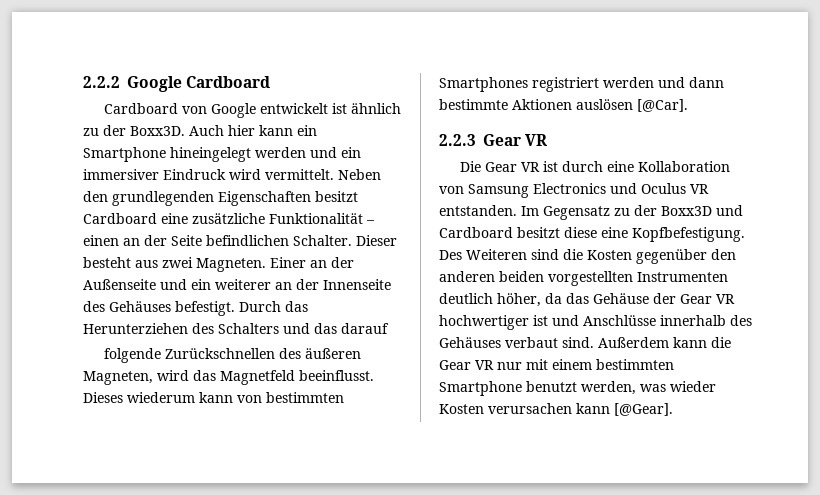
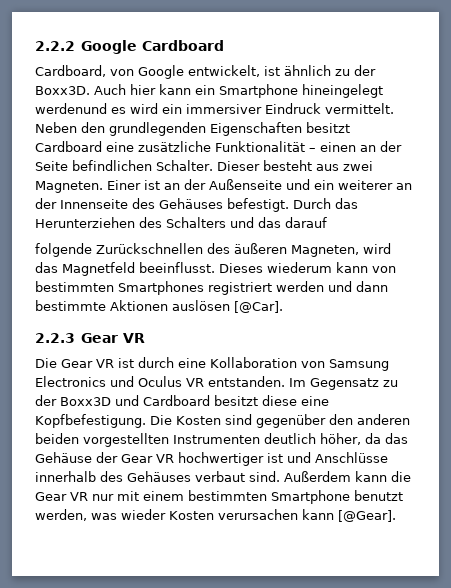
[103,103,178,114] Cardboard -> [35,65,106,77] Cardboard,
[259,103,328,114] entwickelt -> [188,65,260,77] entwickelt,
[255,147,337,158] werden und -> [35,103,158,114] werdenund es wird
[229,169,261,180] wird -> (321, 108) none
(306, 262) none -> [144,180,160,190] ist
[439,249,632,260] Des Weiteren sind die Kosten -> [150,414,252,425] Die Kosten sind

